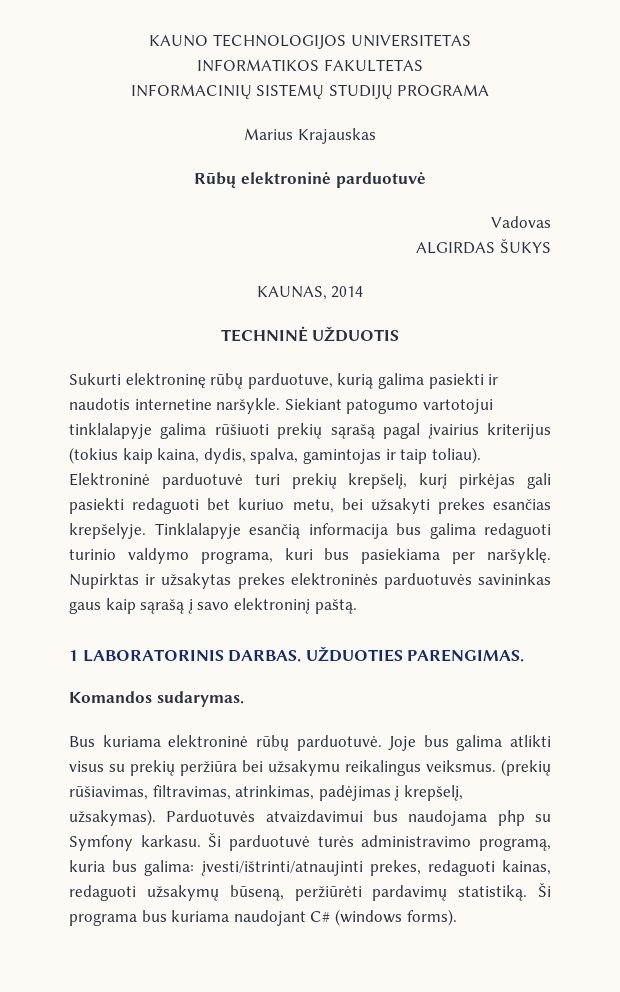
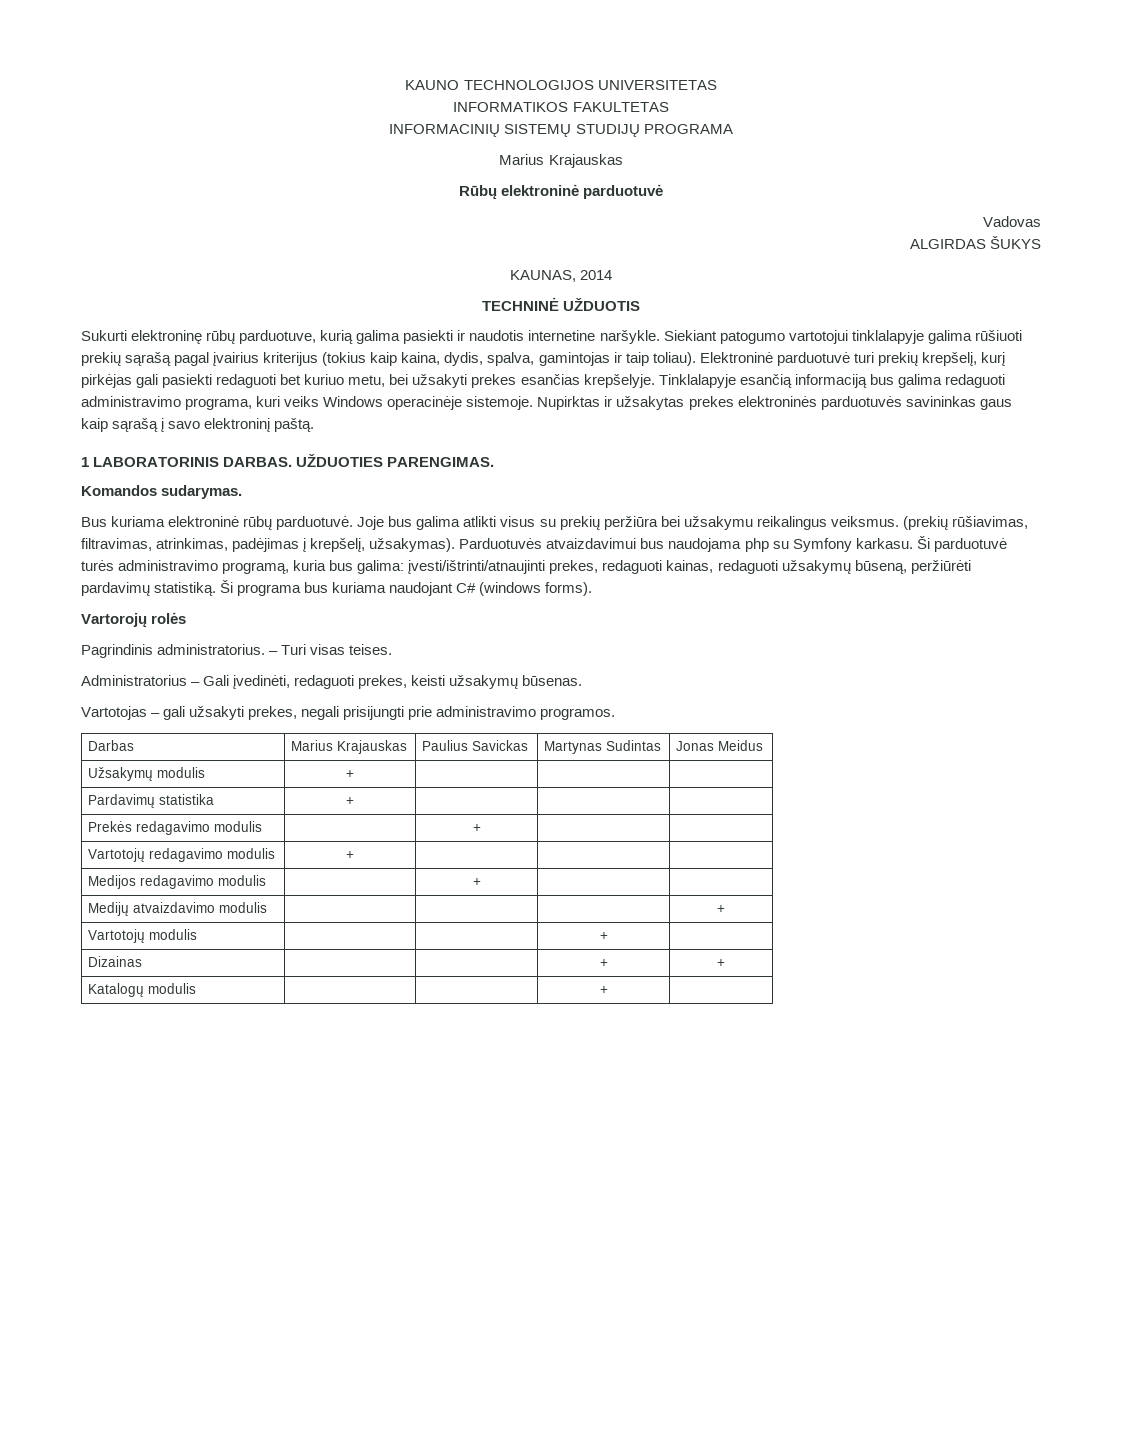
[308,523,388,539] informacija -> [794,374,867,388] informaciją
[69,548,551,564] turinio valdymo programa, kuri bus pasiekiama per naršyklę. -> [81,396,534,410] administravimo programa, kuri veiks Windows operacinėje sistemoje.
(457, 917) none -> [81,612,187,628] [81,644,393,658] [81,675,583,689] [81,706,616,720] [87,740,134,751] [290,740,407,754] [421,740,528,751] [543,740,661,754] [675,740,763,751] [87,767,205,781] [346,770,354,778] [87,794,214,808] [346,797,354,805] [87,821,262,835] [472,824,481,832] [87,848,275,862] [346,851,354,859] [87,875,266,889] [472,878,481,886] [87,902,267,916] [717,905,725,913] [87,929,197,943] [599,932,608,940] [87,956,142,967] [599,959,608,967] [717,959,725,967] [87,983,196,997] [599,986,608,994] // Vartorojų rolės // Pagrindinis administratorius. – Turi visas teises. // Administratorius – Gali įvedinėti, redaguoti prekes, keisti užsakymų būsenas. // Vartotojas – gali užsakyti prekes, negali prisijungti prie administravimo programos. // Darbas | Marius Krajauskas | Paulius Savickas | Martynas Sudintas | Jonas Meidus // Užsakymų modulis | + | | | // Pardavimų statistika | + | | | // Prekės redagavimo modulis | | + | | // Vartotojų redagavimo modulis | + | | | // Medijos redagavimo modulis | | + | | // Medijų atvaizdavimo modulis | | | | + // Vartotojų modulis | | | + | // Dizainas | | | + | + // Katalogų modulis | | | + |

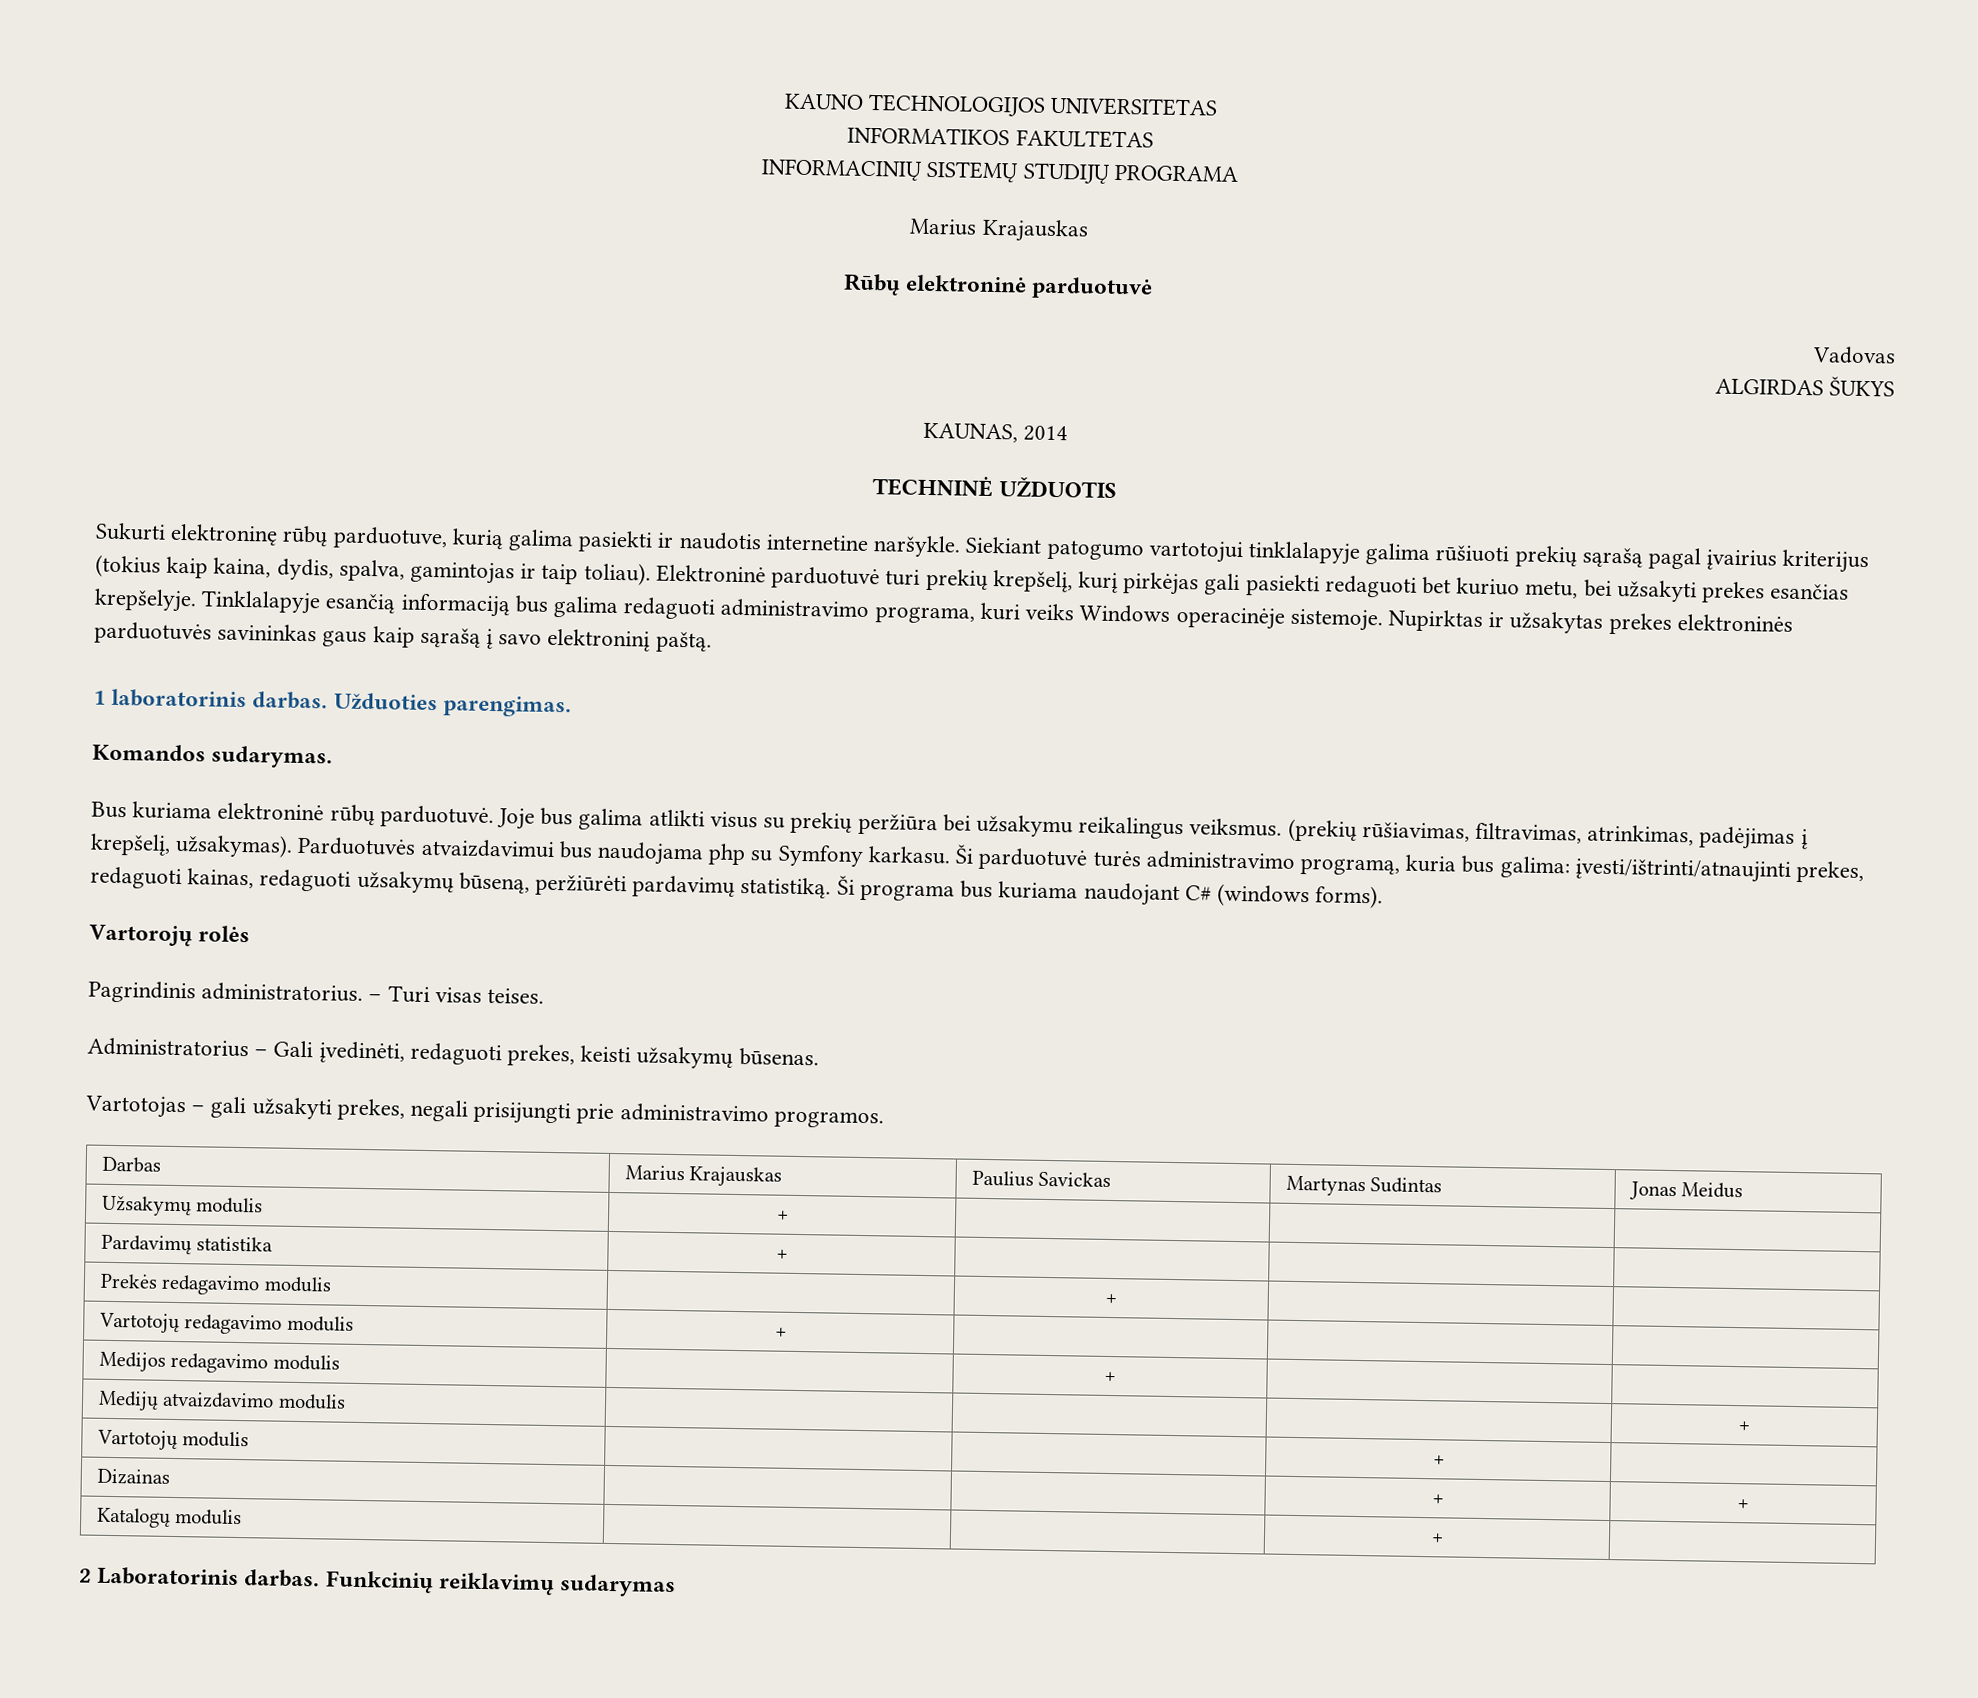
[93,454,495,467] LABORATORINIS DARBAS. UŽDUOTIES PARENGIMAS. -> [111,688,572,718] laboratorinis darbas. Užduoties parengimas.
(608, 990) none -> [79,1566,677,1598] // 2 Laboratorinis darbas. Funkcinių reiklavimų sudarymas

